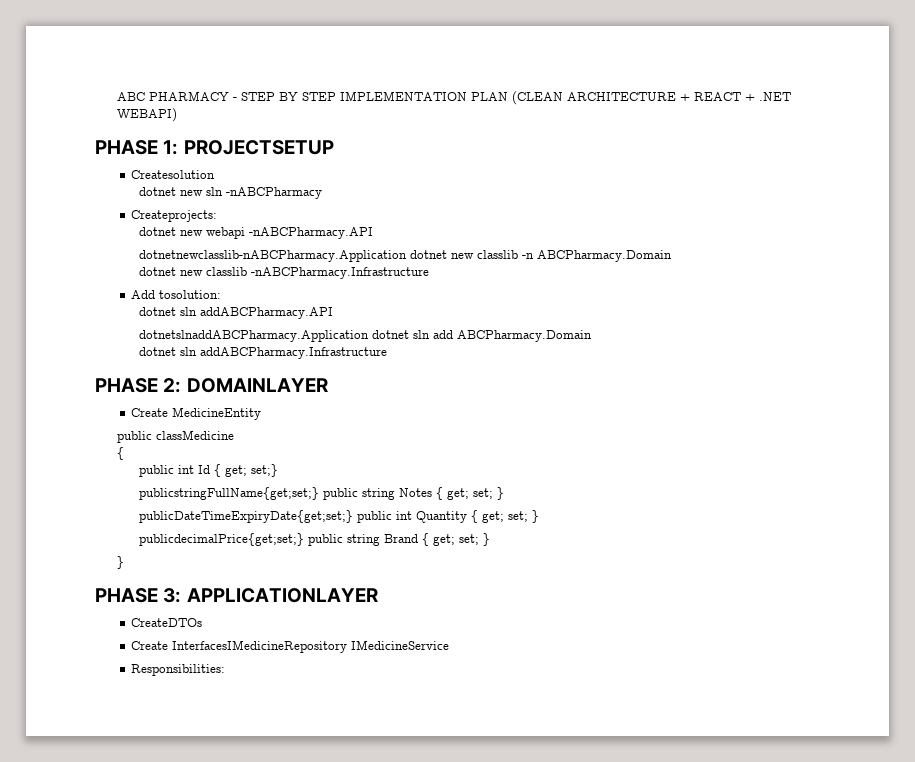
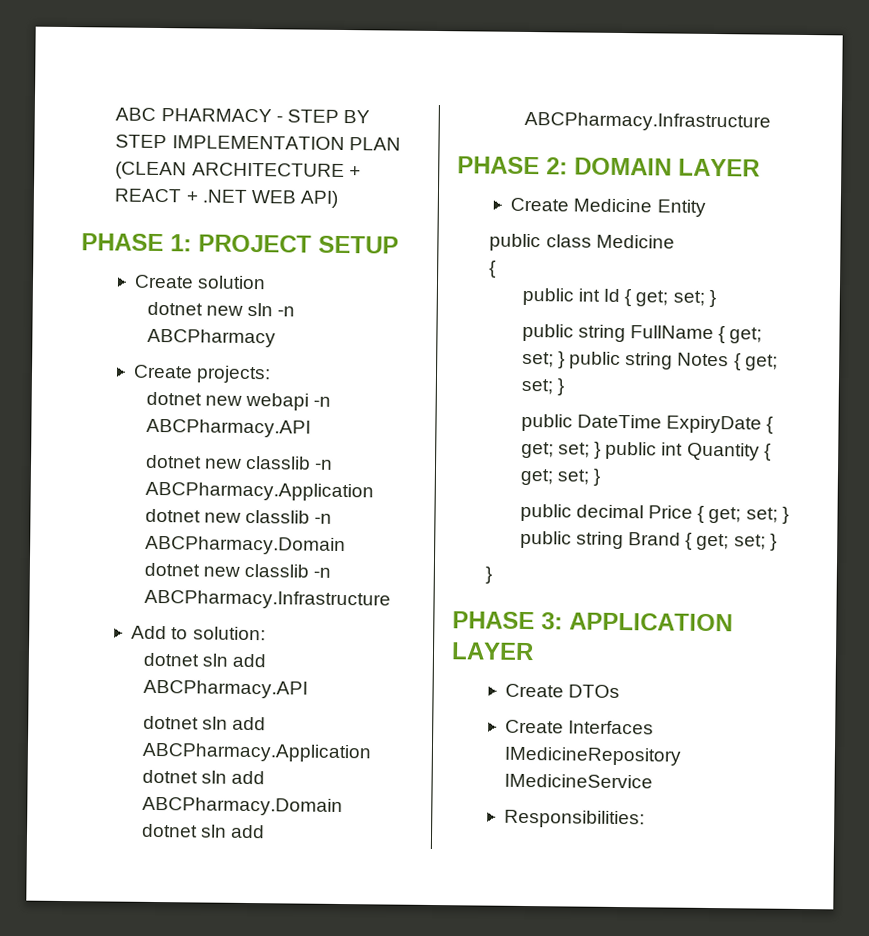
[116,108,177,122] WEBAPI) -> [250,189,338,208] WEB API)
[183,140,334,155] [131,170,216,179] PROJECTSETUP // Createsolution -> [198,234,399,254] [134,274,267,290] PROJECT SETUP // Create solution
[225,187,322,199] [131,210,218,222] -nABCPharmacy // Createprojects: -> [277,306,296,317] [146,328,276,348] [133,364,272,384] -n ABCPharmacy // Create projects:
[248,227,373,239] [138,250,407,262] -nABCPharmacy.API // dotnetnewclasslib-nABCPharmacy.Application -> [313,396,332,407] [145,418,311,438] [144,454,334,470] [144,481,374,502] -n ABCPharmacy.API // dotnet new classlib -n ABCPharmacy.Application
[250,267,429,279] -nABCPharmacy.Infrastructure -> [313,567,332,578] [143,589,391,610] -n ABCPharmacy.Infrastructure
[159,290,222,299] [138,307,333,319] [138,330,369,342] tosolution: // dotnet sln addABCPharmacy.API // dotnetslnaddABCPharmacy.Application -> [171,626,266,641] [142,652,267,668] [142,679,308,699] [142,715,267,731] [141,742,371,763] to solution: // dotnet sln add ABCPharmacy.API // dotnet sln add ABCPharmacy.Application
[199,347,387,359] addABCPharmacy.Infrastructure -> [230,824,266,839] [523,111,771,132] add ABCPharmacy.Infrastructure
[186,378,328,393] [131,407,262,420] [116,430,234,443] DOMAINLAYER // Create MedicineEntity // public classMedicine -> [574,157,760,177] [510,197,706,217] [489,233,675,252] DOMAIN LAYER // Create Medicine Entity // public class Medicine
[250,464,278,477] [138,487,319,500] set;} // publicstringFullName{get;set;} -> [672,289,716,308] [521,323,763,344] [521,351,566,369] set; } // public string FullName { get; set; }
[138,510,353,523] publicDateTimeExpiryDate{get;set;} -> [520,413,775,434] [520,441,602,459] public DateTime ExpiryDate { get; set; }
[138,533,304,546] publicdecimalPrice{get;set;} -> [519,503,789,524] public decimal Price { get; set; }
[186,588,378,603] [131,618,203,627] [131,640,348,653] APPLICATIONLAYER // CreateDTOs // Create InterfacesIMedicineRepository -> [569,612,733,632] [451,642,534,661] [505,683,621,699] [505,719,655,735] [504,746,682,766] APPLICATION LAYER // Create DTOs // Create Interfaces IMedicineRepository

